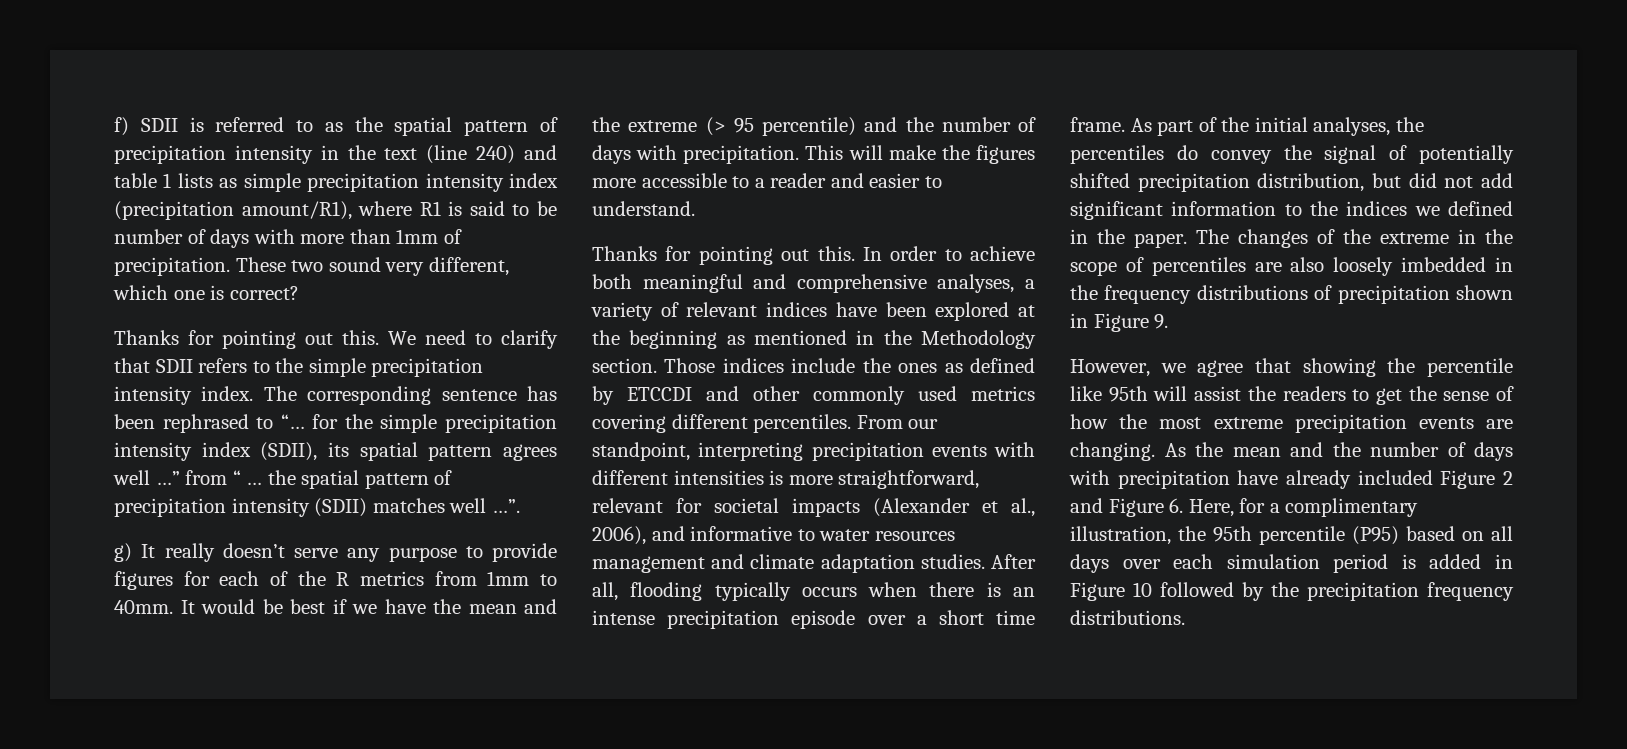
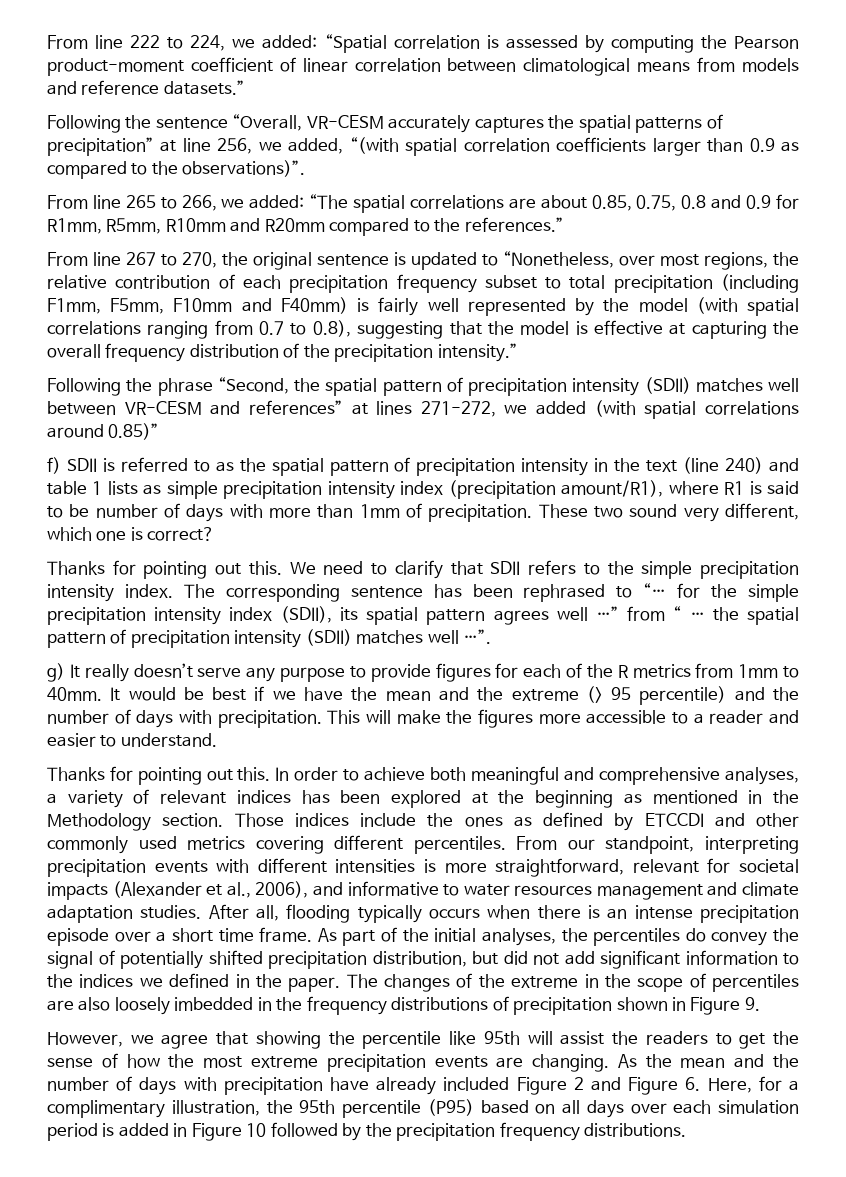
(114, 126) none -> [47,34,799,53] [47,57,799,76] [47,80,245,95] [47,114,723,133] [47,137,799,156] [47,160,306,179] [47,194,800,213] [47,217,564,236] [47,251,799,270] [47,274,799,293] [47,297,800,316] [47,320,800,339] [47,343,518,362] [47,377,799,396] [47,400,799,419] [47,423,160,440] From line 222 to 224, we added: “Spatial correlation is assessed by computing the Pearson product-moment coefficient of linear correlation between climatological means from models and reference datasets.” // Following the sentence “Overall, VR-CESM accurately captures the spatial patterns of precipitation” at line 256, we added, “(with spatial correlation coefficients larger than 0.9 as compared to the observations)”. // From line 265 to 266, we added: “The spatial correlations are about 0.85, 0.75, 0.8 and 0.9 for R1mm, R5mm, R10mm and R20mm compared to the references.” // From line 267 to 270, the original sentence is updated to “Nonetheless, over most regions, the relative contribution of each precipitation frequency subset to total precipitation (including F1mm, F5mm, F10mm and F40mm) is fairly well represented by the model (with spatial correlations ranging from 0.7 to 0.8), suggesting that the model is effective at capturing the overall frequency distribution of the precipitation intensity.” // Following the phrase “Second, the spatial pattern of precipitation intensity (SDII) matches well between VR-CESM and references” at lines 271-272, we added (with spatial correlations around 0.85)” //
[835,302,877,317] have -> [301,790,330,804] has

